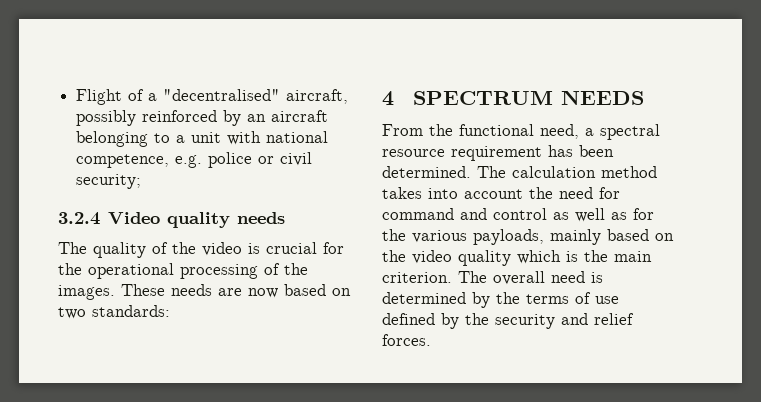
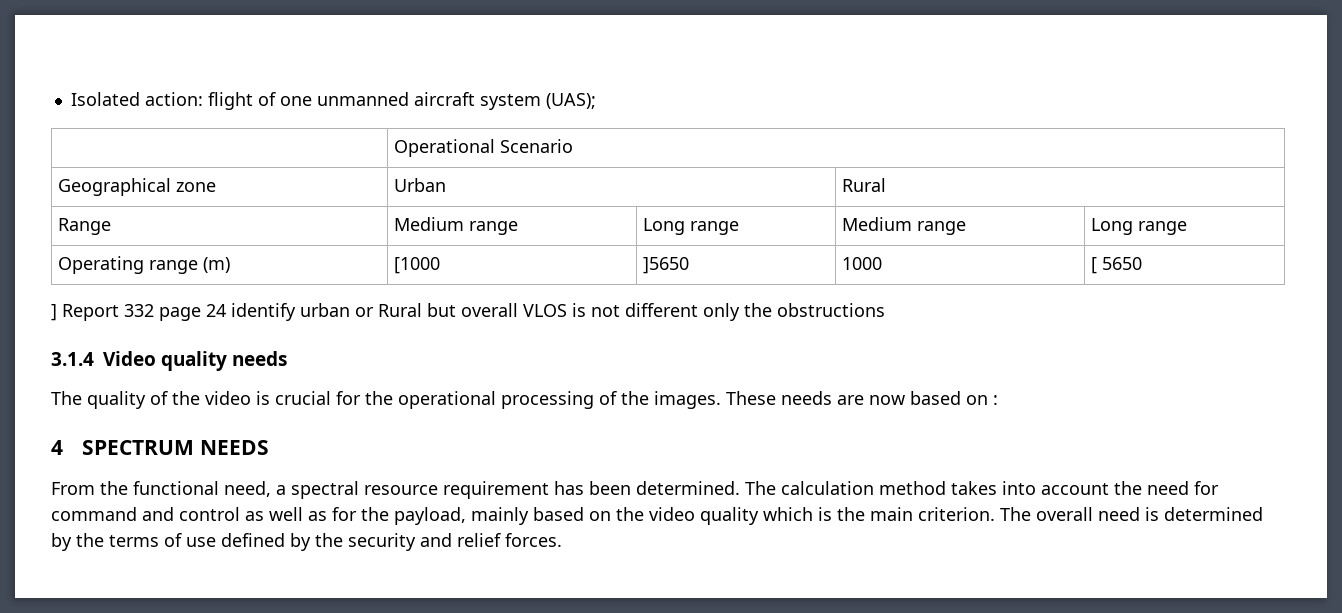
[76,89,349,105] [76,110,329,126] [76,131,329,147] [76,152,313,168] [76,174,142,189] [58,212,100,225] Flight of a "decentralised" aircraft, possibly reinforced by an aircraft belonging to a unit with national competence, e.g. police or civil security; // 3.2.4 -> [70,92,596,110] [394,139,574,157] [58,178,217,196] [394,178,447,192] [842,178,887,192] [58,218,112,235] [394,217,519,235] [643,218,740,235] [842,217,967,235] [1091,218,1188,235] [58,256,231,274] [394,257,441,274] [643,257,690,274] [842,257,883,270] [1091,257,1143,274] [51,303,885,321] [51,352,94,366] Isolated action: flight of one unmanned aircraft system (UAS); // | Operational Scenario // Geographical zone | Urban | Rural // Range | Medium range | Long range | Medium range | Long range // Operating range (m) | [1000 | ]5650 | 1000 | [ 5650 // ] Report 332 page 24 identify urban or Rural but overall VLOS is not different only the obstructions // 3.1.4
[58,305,170,319] two standards: -> [993,395,998,405] :
[412,229,544,245] various payloads, -> [394,507,466,525] payload,

